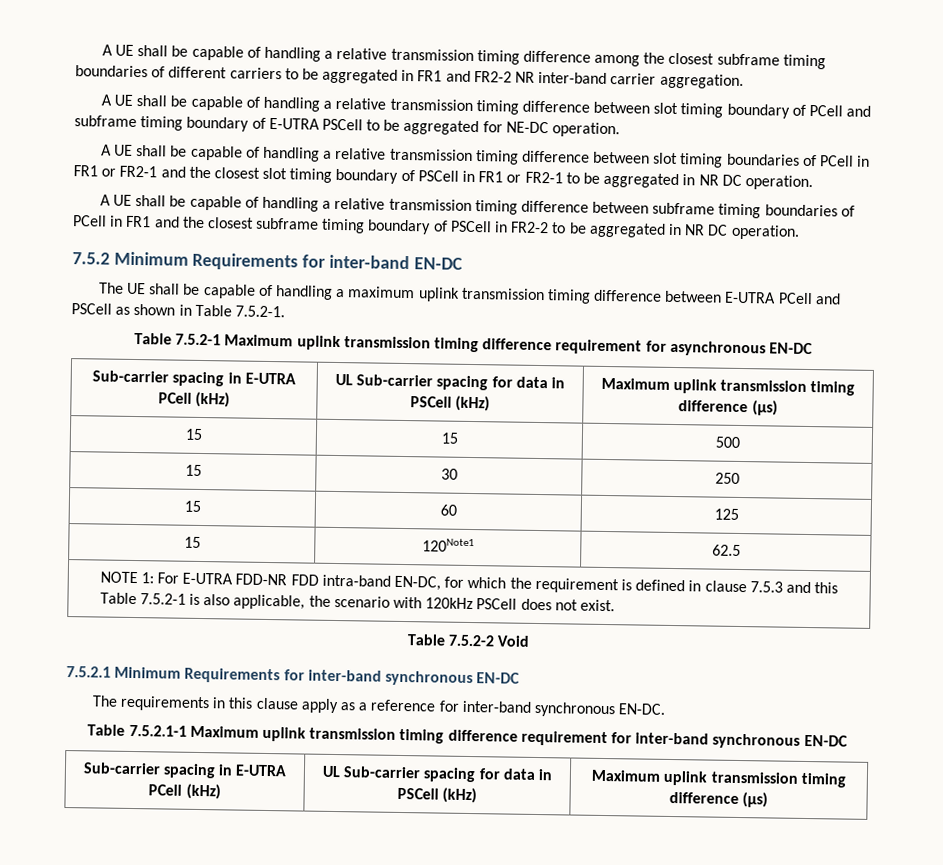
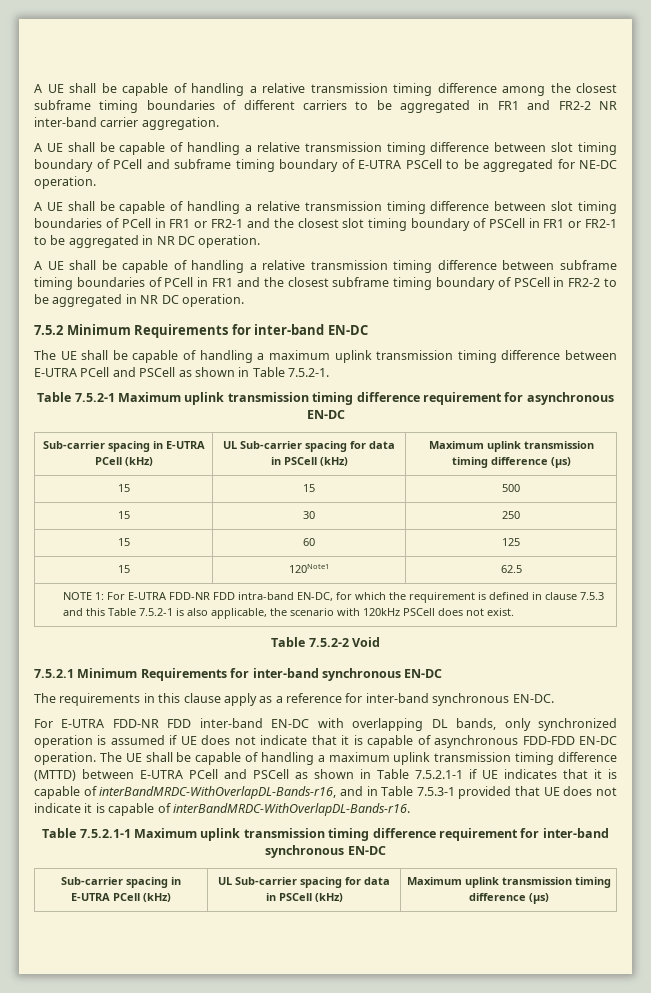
(666, 709) none -> [34,718,617,731] [34,735,617,748] [34,752,617,765] [34,769,617,781] [34,786,617,799] [34,803,410,816] // For E-UTRA FDD-NR FDD inter-band EN-DC with overlapping DL bands, only synchronized operation is assumed if UE does not indicate that it is capable of asynchronous FDD-FDD EN-DC operation. The UE shall be capable of handling a maximum uplink transmission timing difference (MTTD) between E-UTRA PCell and PSCell as shown in Table 7.5.2.1-1 if UE indicates that it is capable of interBandMRDC-WithOverlapDL-Bands-r16, and in Table 7.5.3-1 provided that UE does not indicate it is capable of interBandMRDC-WithOverlapDL-Bands-r16.

